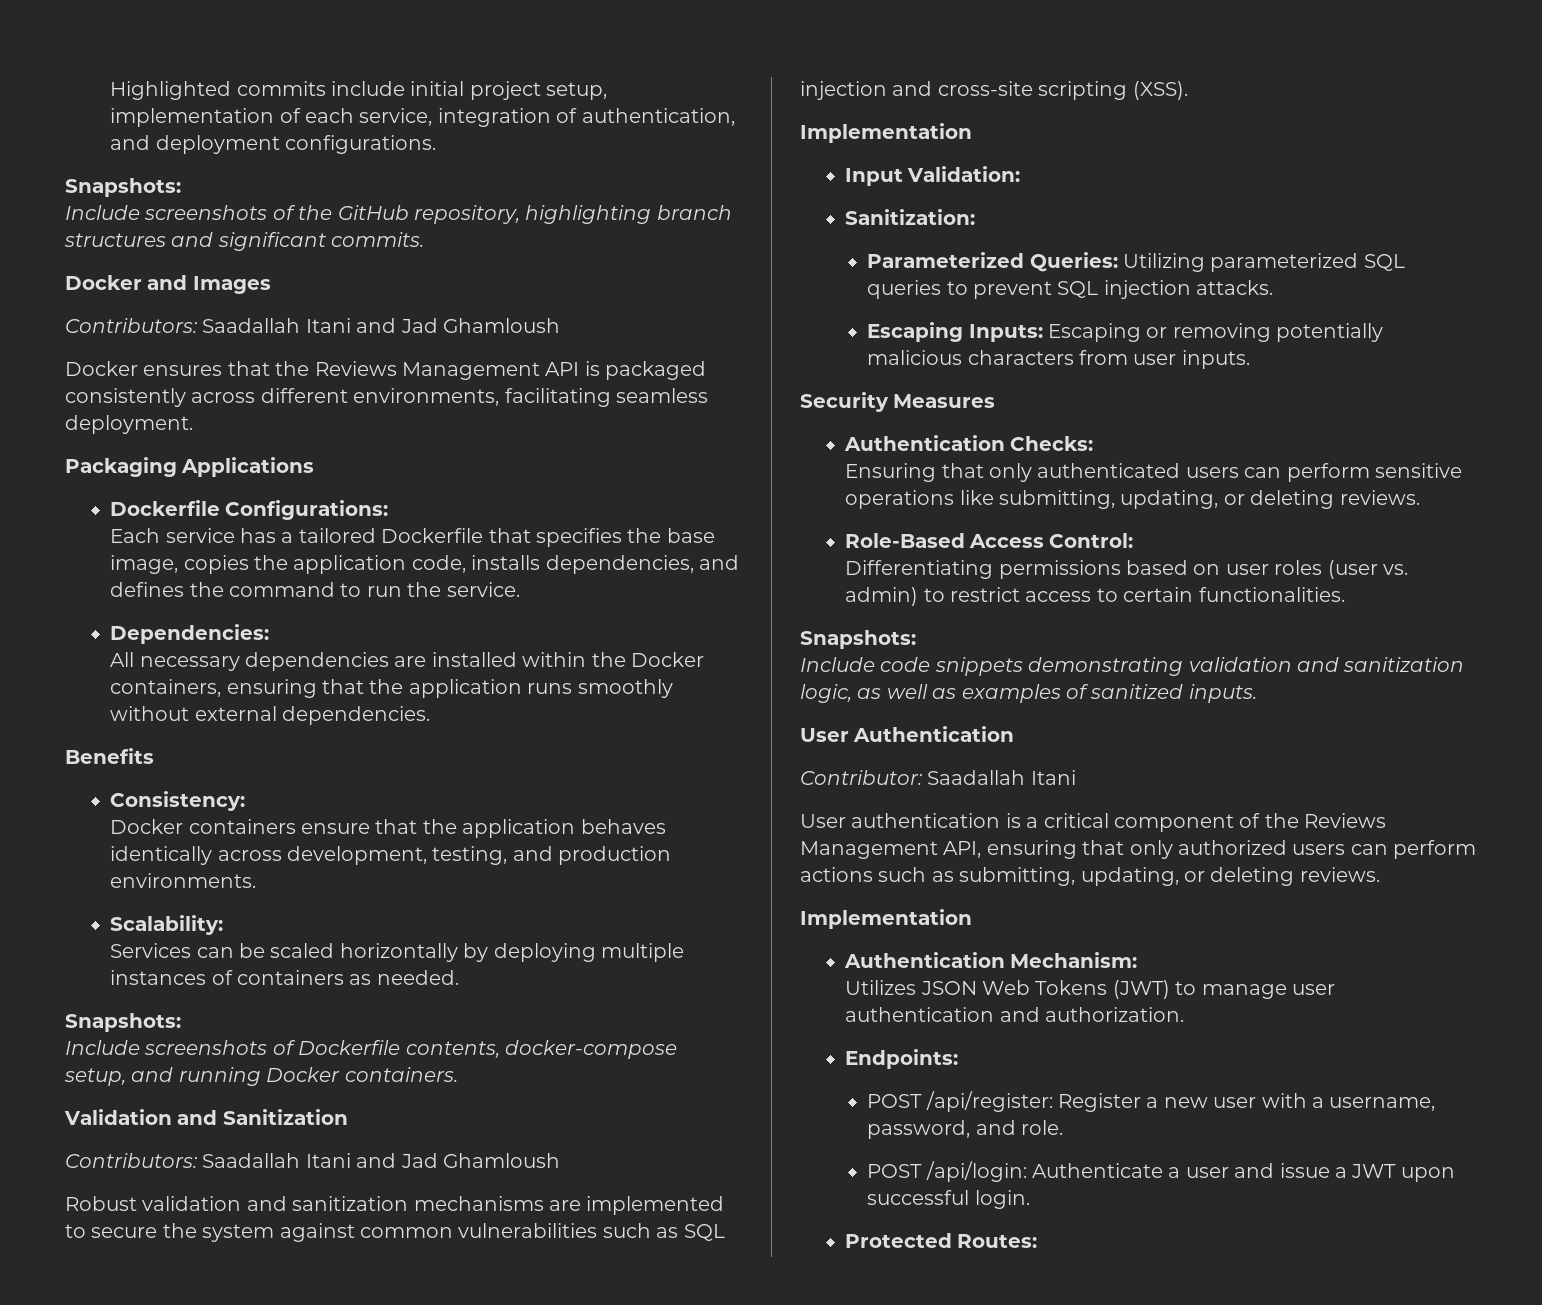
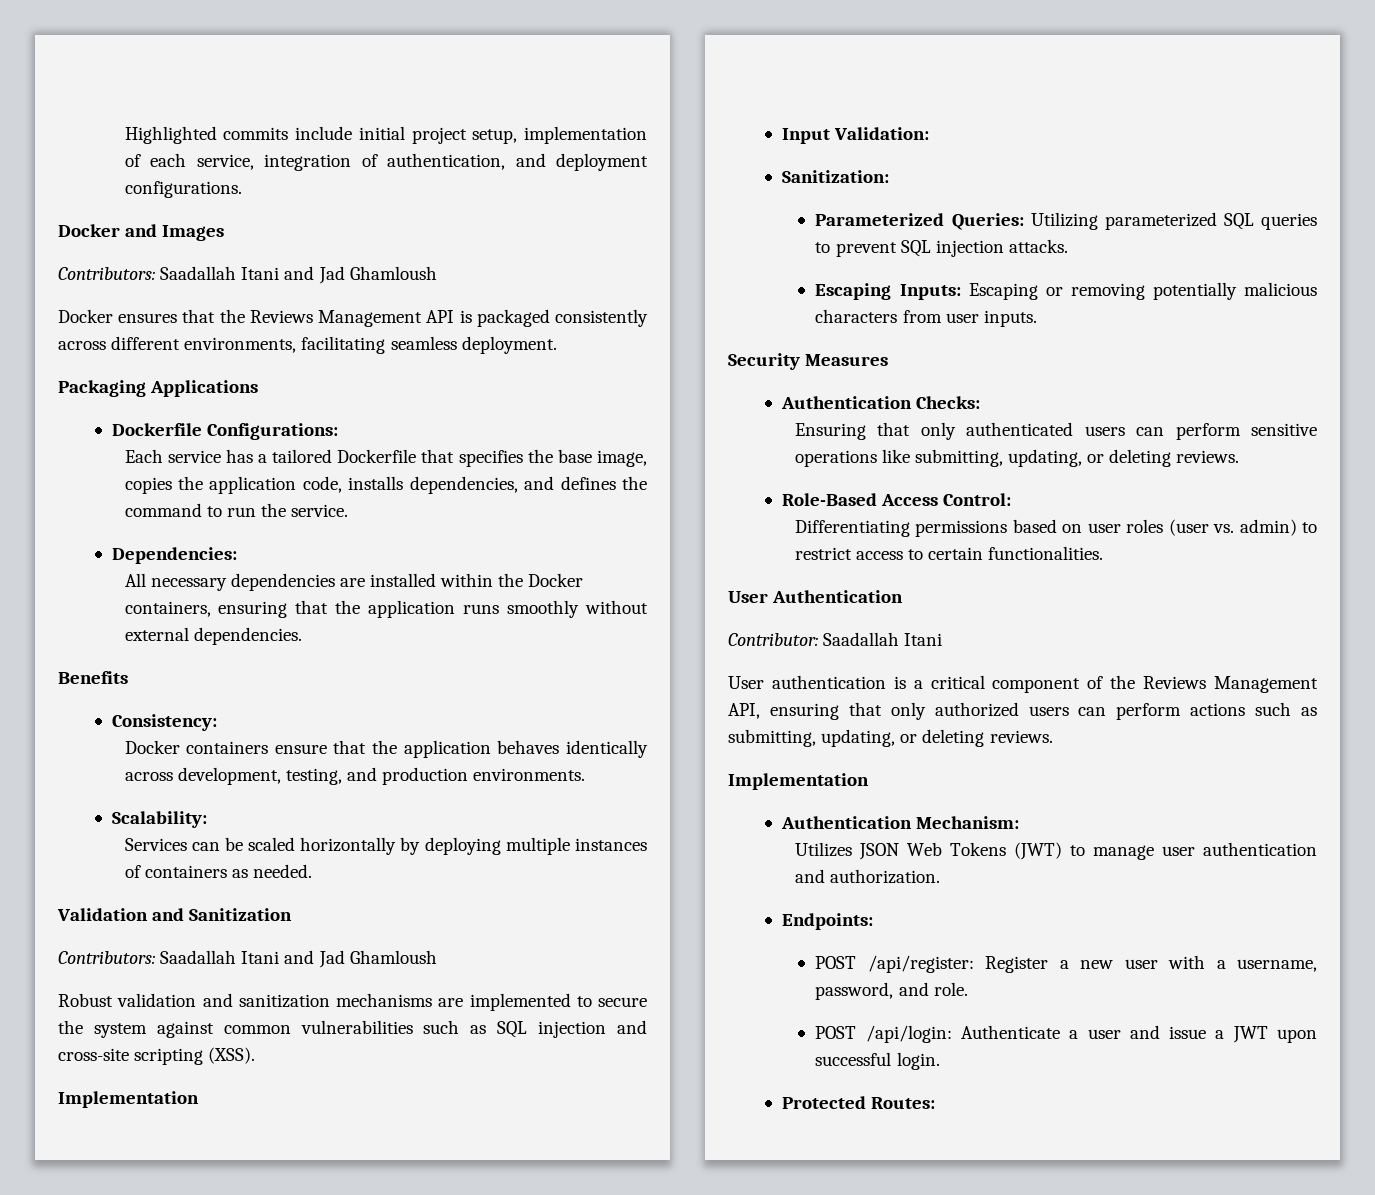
[65,178,181,197] [65,205,732,224] [64,232,425,251] // Snapshots: // Include screenshots of the GitHub repository, highlighting branch structures and significant commits. -> (242, 189) none
[65,1013,181,1032] [65,1040,677,1059] [64,1067,458,1086] // Snapshots: // Include screenshots of Dockerfile contents, docker-compose setup, and running Docker containers. -> (312, 871) none
[800,630,916,649] [800,657,1465,676] [800,684,1257,703] // Snapshots: // Include code snippets demonstrating validation and sanitization logic, as well as examples of sanitized inputs. -> (1104, 553) none

